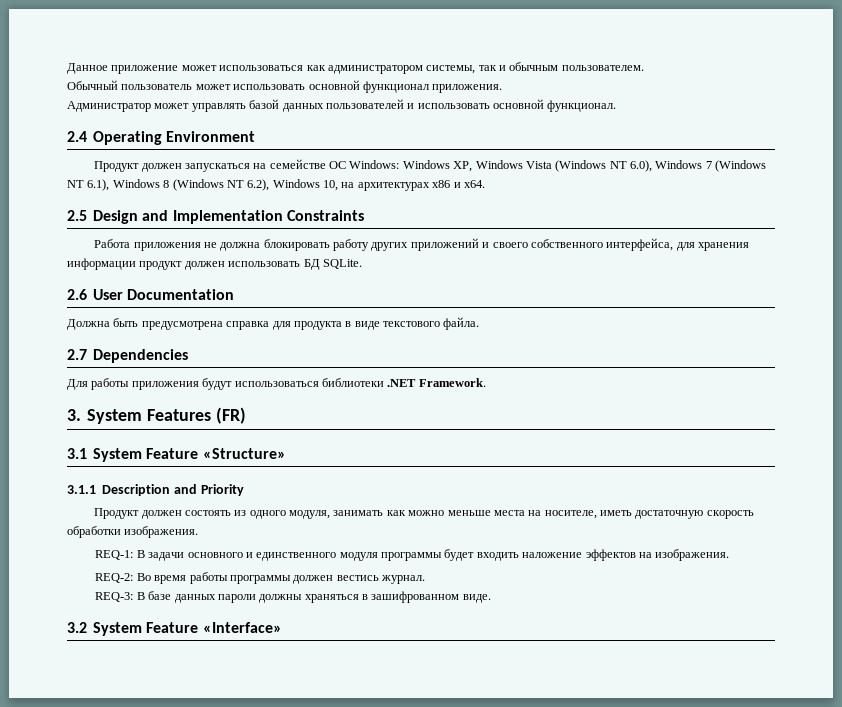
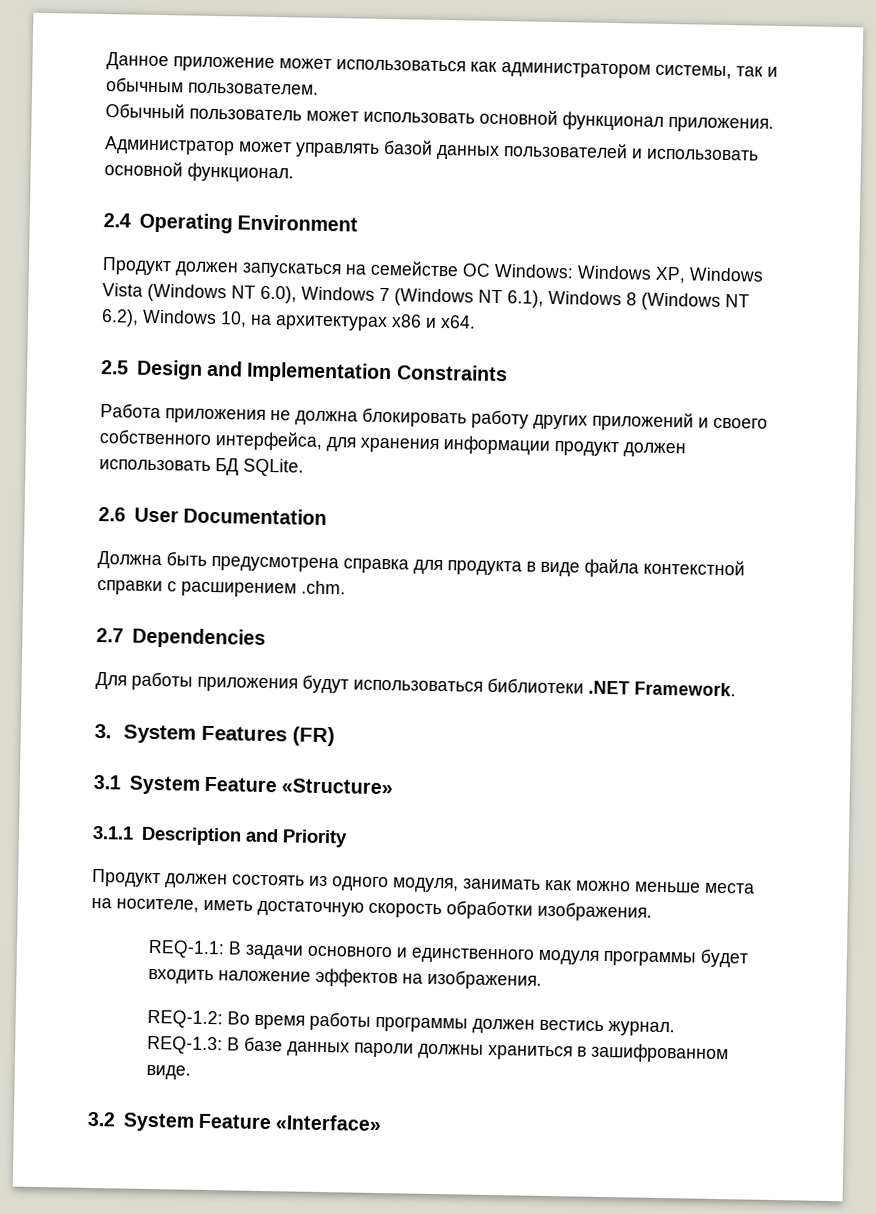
[383,317,480,330] текстового файла. -> [584,558,745,578] [97,579,346,598] файла контекстной справки с расширением .chm.
[95,550,134,560] REQ-1: -> [147,939,225,959] REQ-1.1:
[95,573,134,583] REQ-2: -> [146,1009,223,1029] REQ-1.2:
[95,592,134,602] REQ-3: -> [146,1035,223,1055] REQ-1.3:
[304,594,359,603] храняться -> [487,1044,573,1061] храниться

